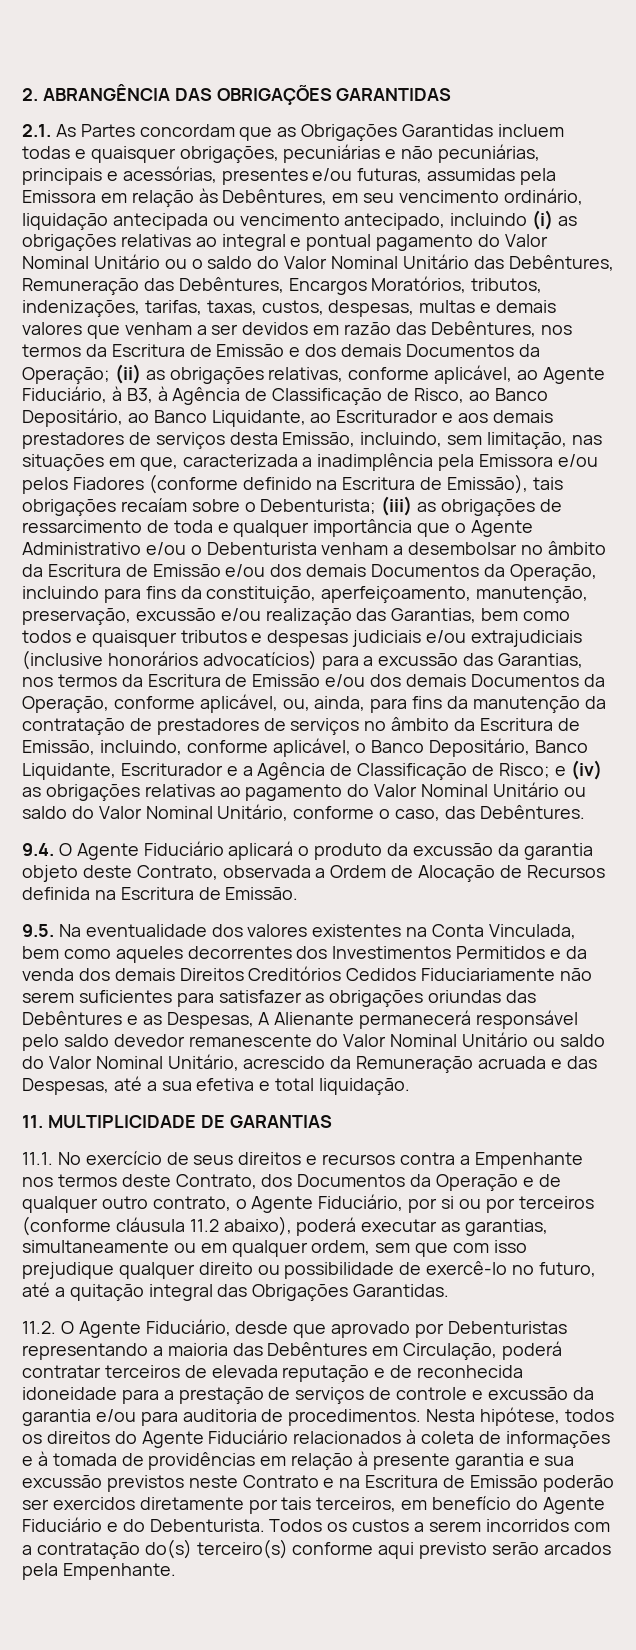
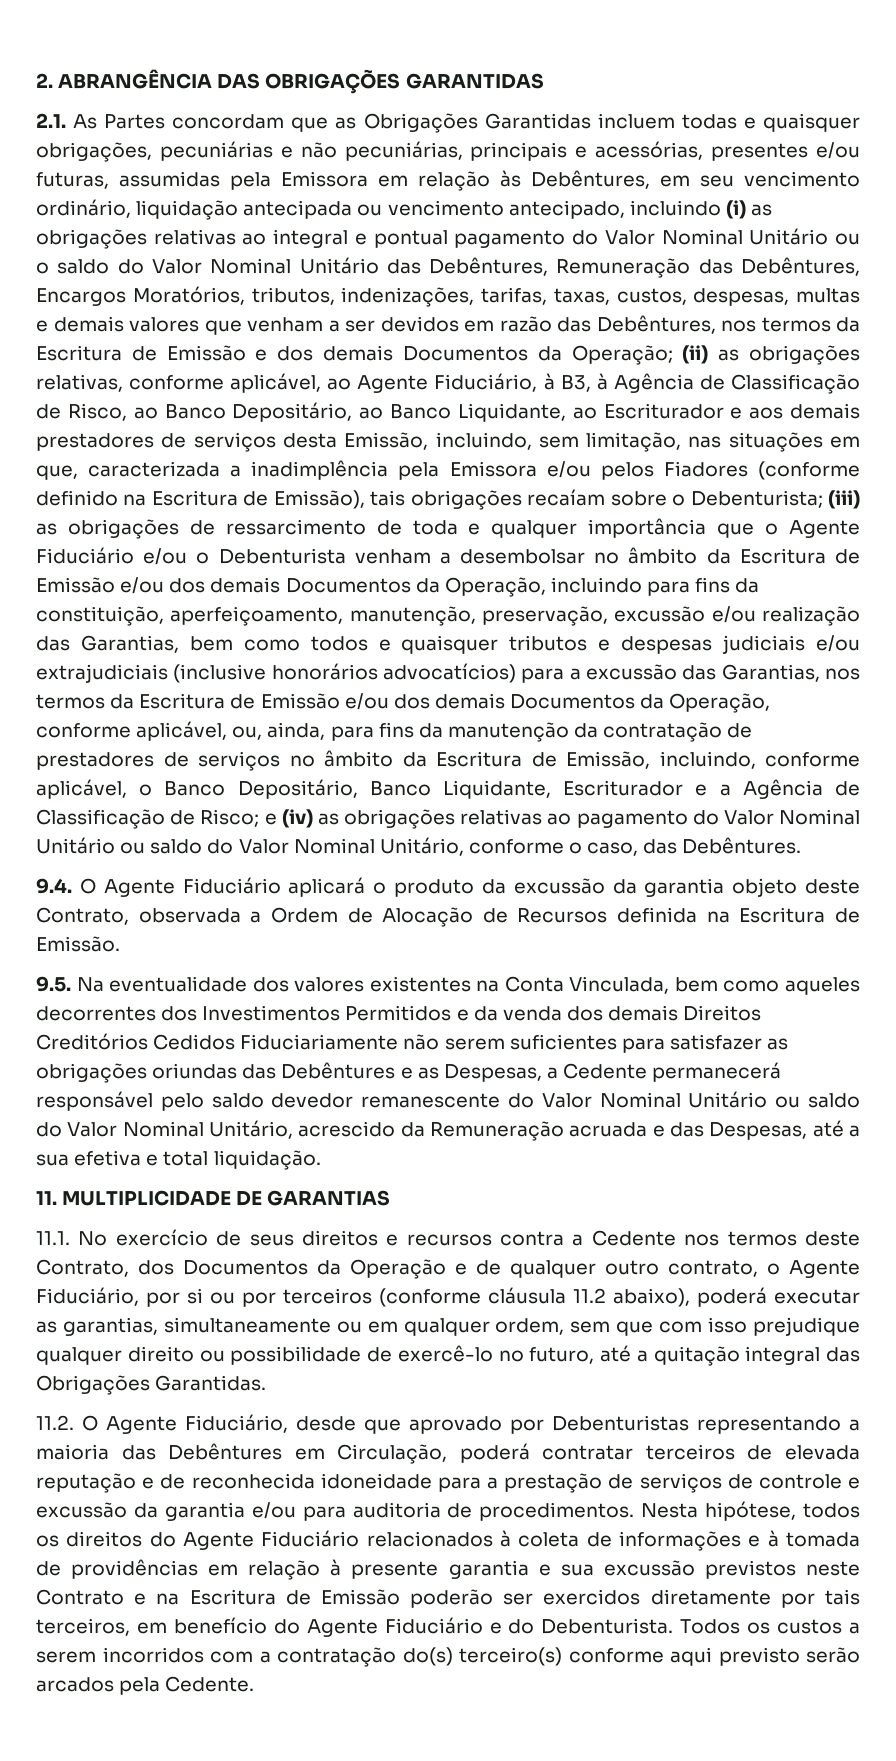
[22,542,141,555] Administrativo -> [36,547,134,564] Fiduciário
[258,1012,355,1025] A Alienante -> [546,1063,648,1079] a Cedente
[474,1152,583,1169] Empenhante -> [591,1230,676,1246] Cedente
[62,1563,176,1580] Empenhante. -> [165,1676,255,1692] Cedente.

